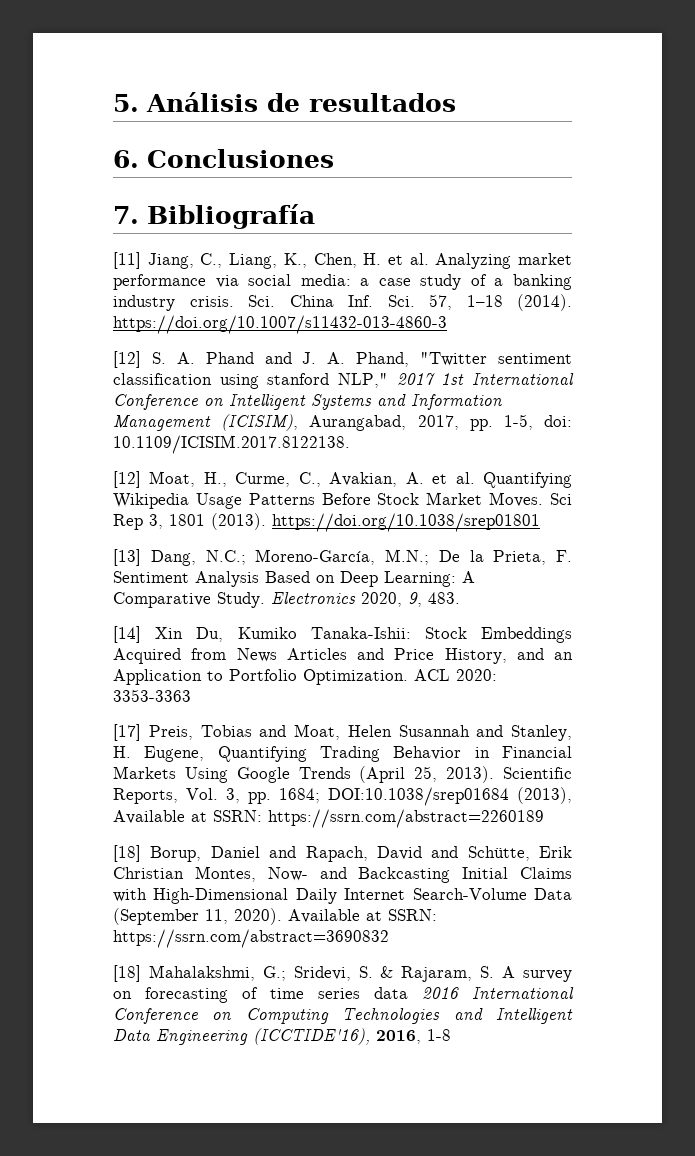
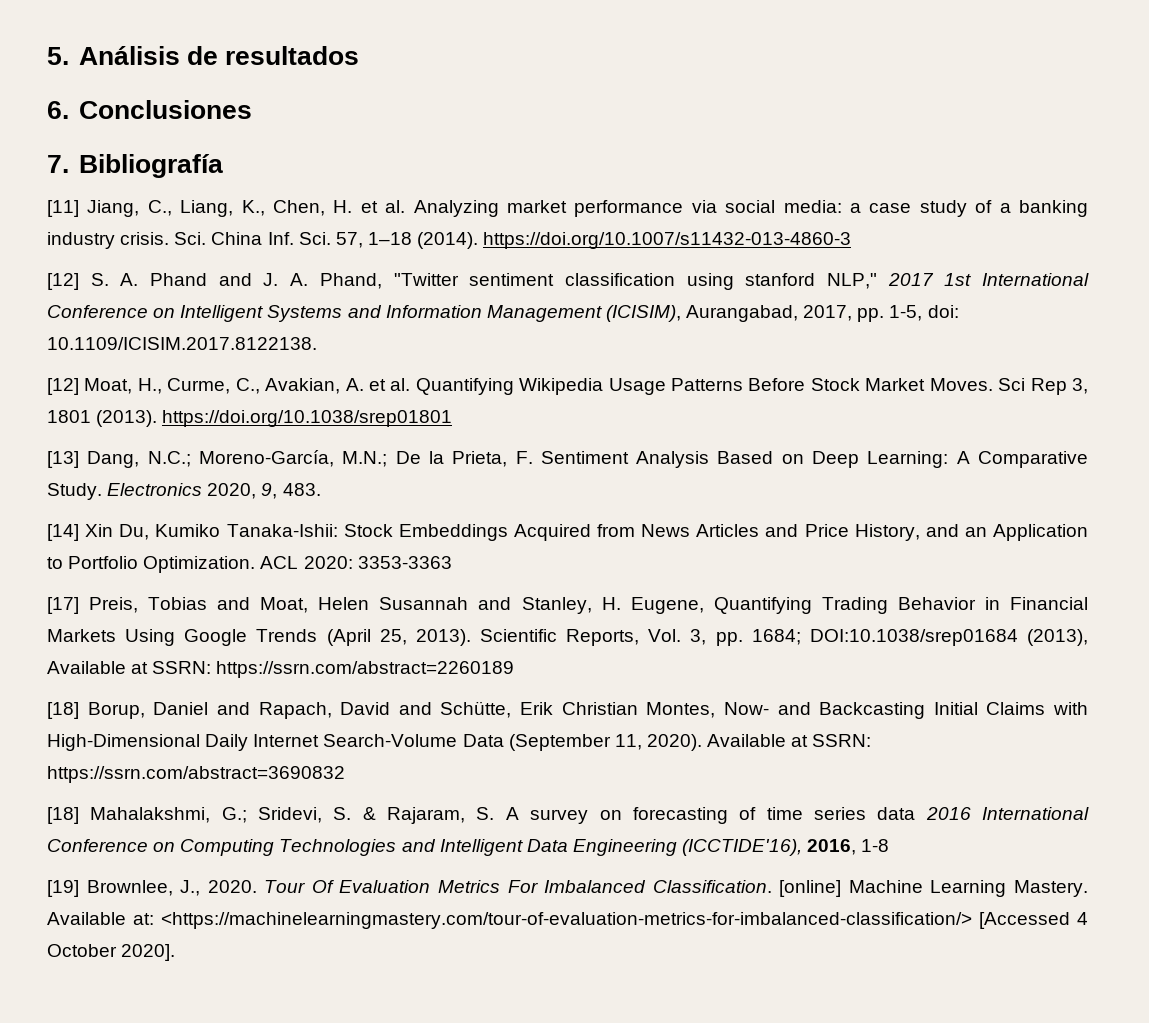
(451, 1035) none -> [47,880,1088,897] [47,912,1088,929] [47,944,176,961] // [19] Brownlee, J., 2020. Tour Of Evaluation Metrics For Imbalanced Classification. [online] Machine Learning Mastery. Available at: <https://machinelearningmastery.com/tour-of-evaluation-metrics-for-imbalanced-classification/> [Accessed 4 October 2020].

